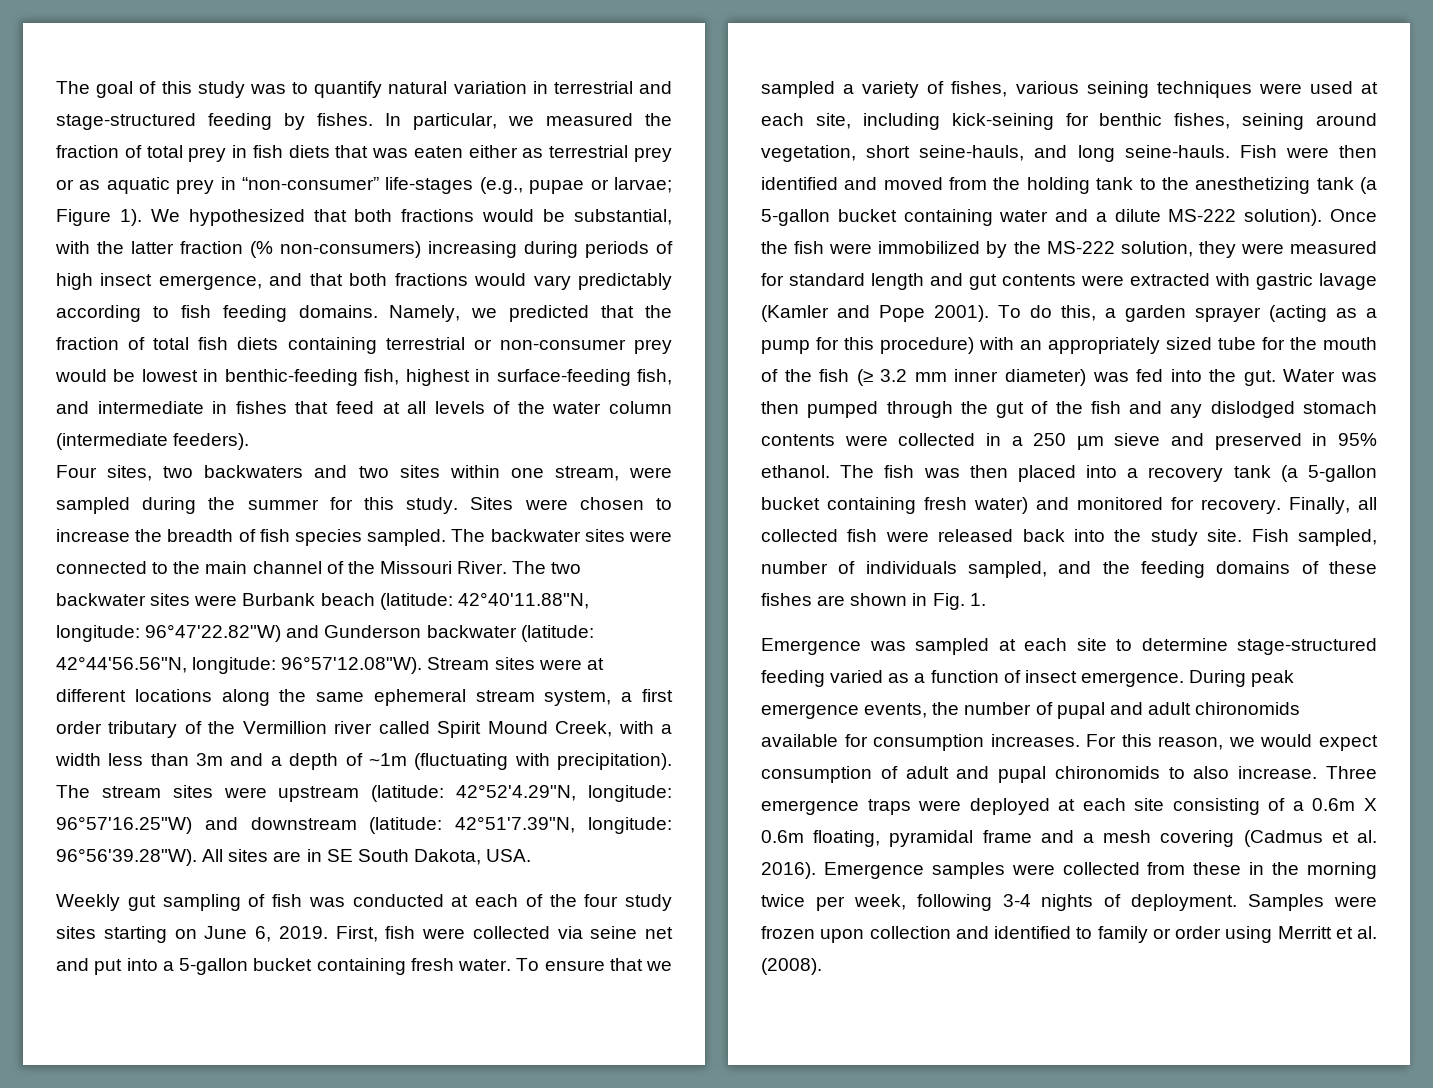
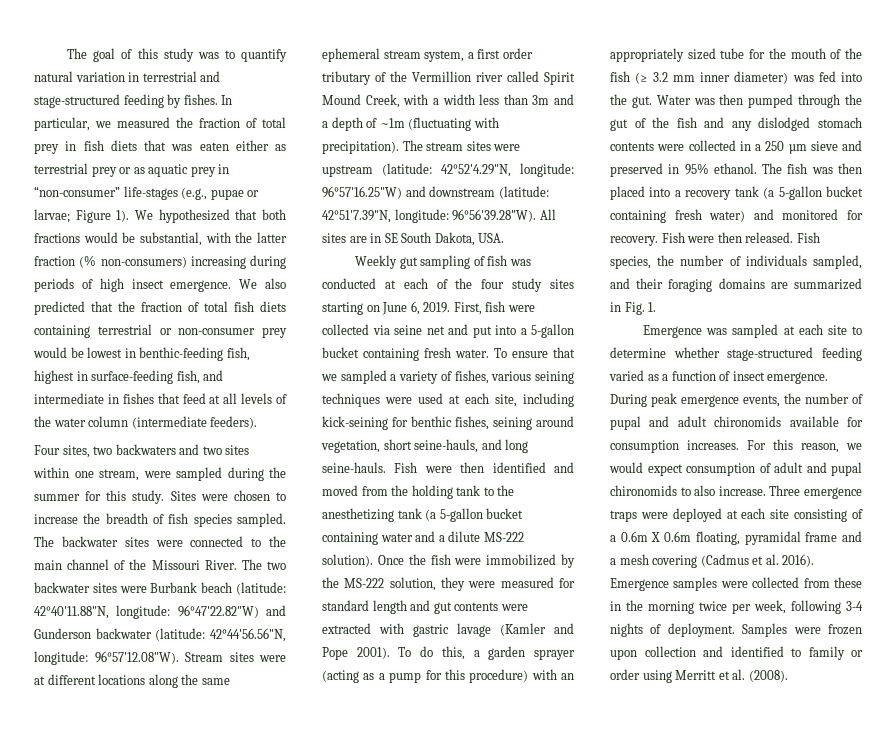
[158,273,673,290] [56,305,498,322] emergence, and that both fractions would vary predictably according to fish feeding domains. Namely, we -> [170,278,286,292] emergence. We also
[1289,497,1377,514] [761,529,1377,546] Finally, all collected fish were released back into the study site. Fish sampled, -> [661,232,820,243] [610,255,675,269] Fish were then released. Fish species, the
[1102,561,1377,578] [761,593,908,606] the feeding domains of these fishes are shown -> [636,278,862,292] their foraging domains are summarized
(1228, 644) none -> [673,347,720,358] whether

